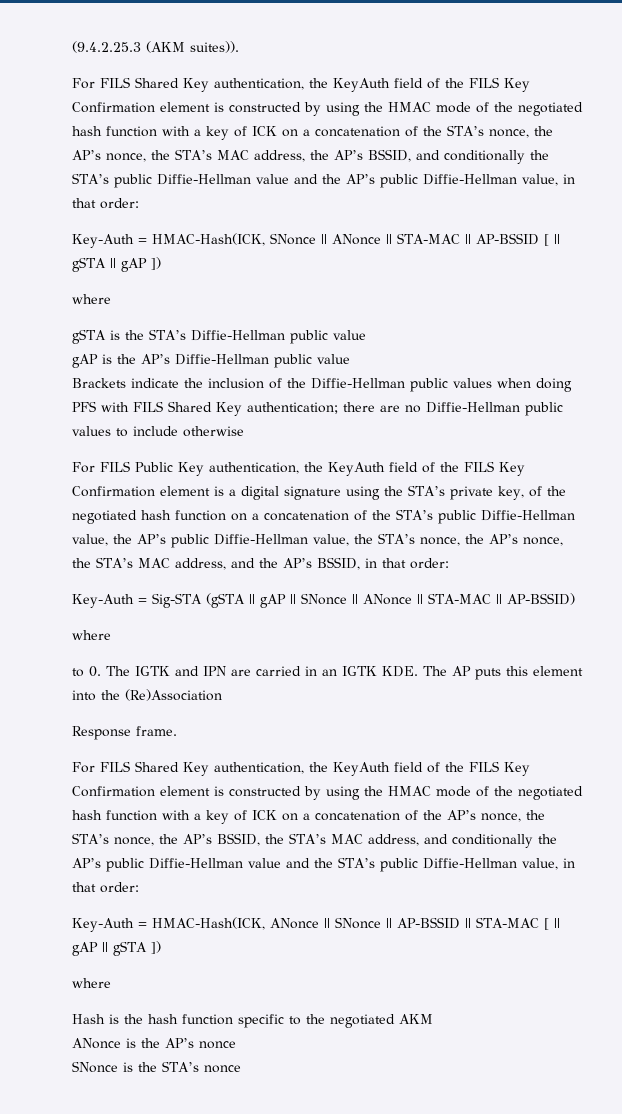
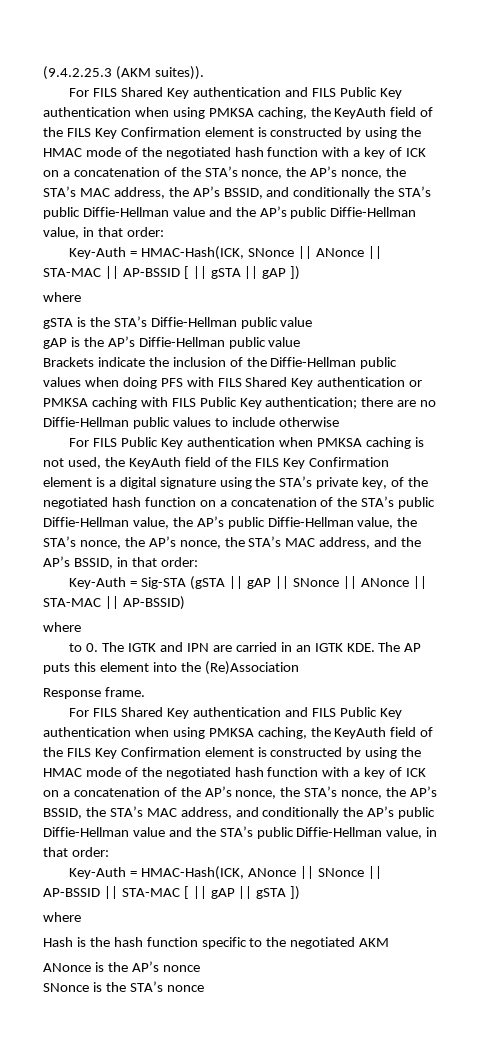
[214,78,304,90] authentication, -> [193,87,402,99] [43,107,307,119] authentication and FILS Public Key authentication when using PMKSA caching,
(242, 409) none -> [317,377,423,387] [43,397,262,409] authentication or PMKSA caching with FILS Public Key
[209,462,299,474] authentication, -> [187,437,424,449] [43,457,101,469] authentication when PMKSA caching is not used,
[214,762,304,774] authentication, -> [193,707,402,719] [43,727,307,739] authentication and FILS Public Key authentication when using PMKSA caching,

